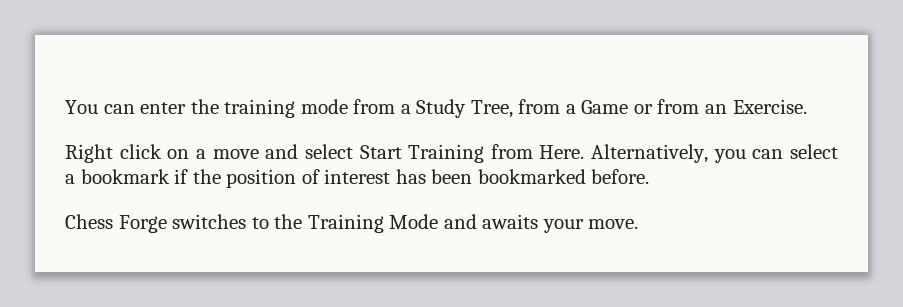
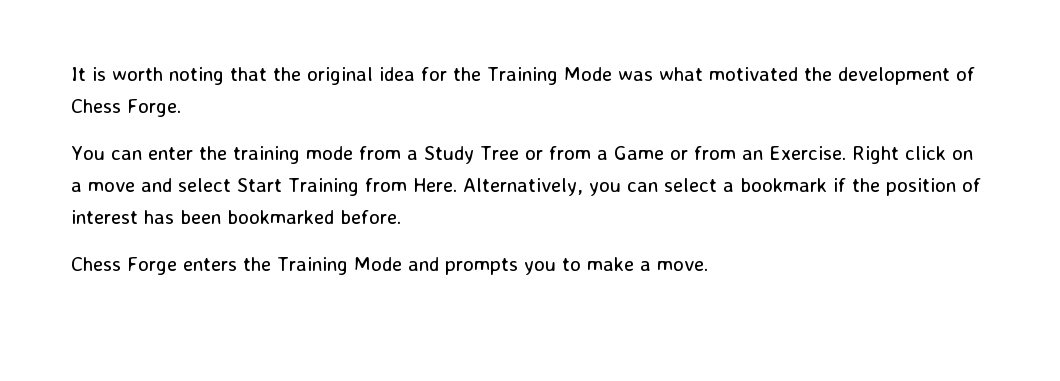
(65, 107) none -> [71,67,975,85] [71,99,181,117] It is worth noting that the original idea for the Training Mode was what motivated the development of Chess Forge. //
[470,100,513,118] Tree, -> [479,146,543,160] Tree or
(807, 106) // -> (846, 153) none
[172,214,269,229] switches to -> [183,258,237,271] enters
[482,214,584,233] awaits your -> [444,257,651,275] prompts you to make a

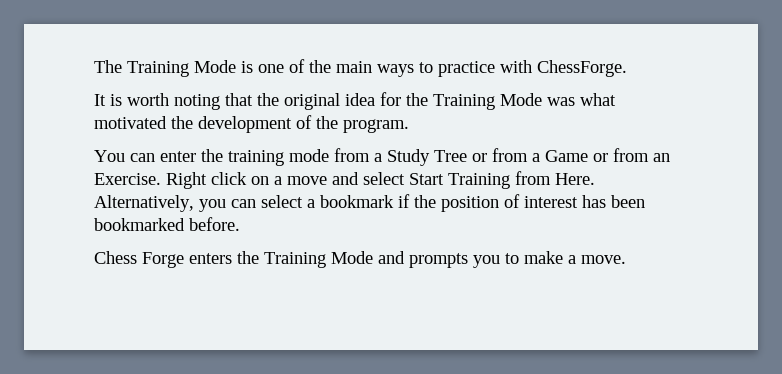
(71, 74) none -> [94,59,627,77] The Training Mode is one of the main ways to practice with ChessForge. //
[71,99,181,117] Chess Forge. -> [316,116,409,133] the program.

